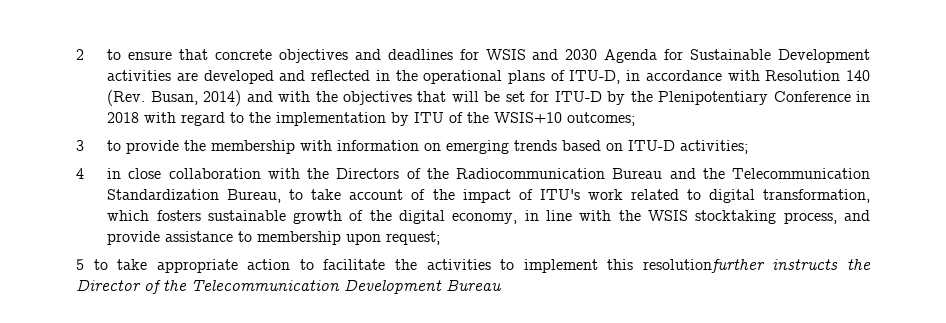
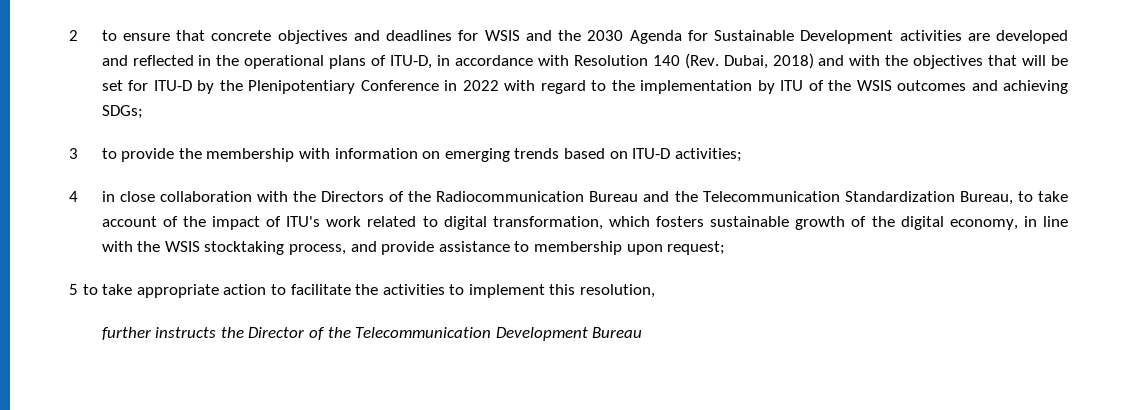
(559, 54) none -> [558,30,582,41] the
[150,90,242,106] Busan, 2014) -> [723,53,814,69] Dubai, 2018)
[107,112,140,123] 2018 -> [462,80,499,91] 2022
[494,112,636,126] WSIS+10 outcomes; -> [856,80,1068,94] [101,105,143,119] WSIS outcomes and achieving SDGs;
[642,259,765,273] resolutionfurther -> [580,284,656,298] [101,327,151,340] resolution, // further

